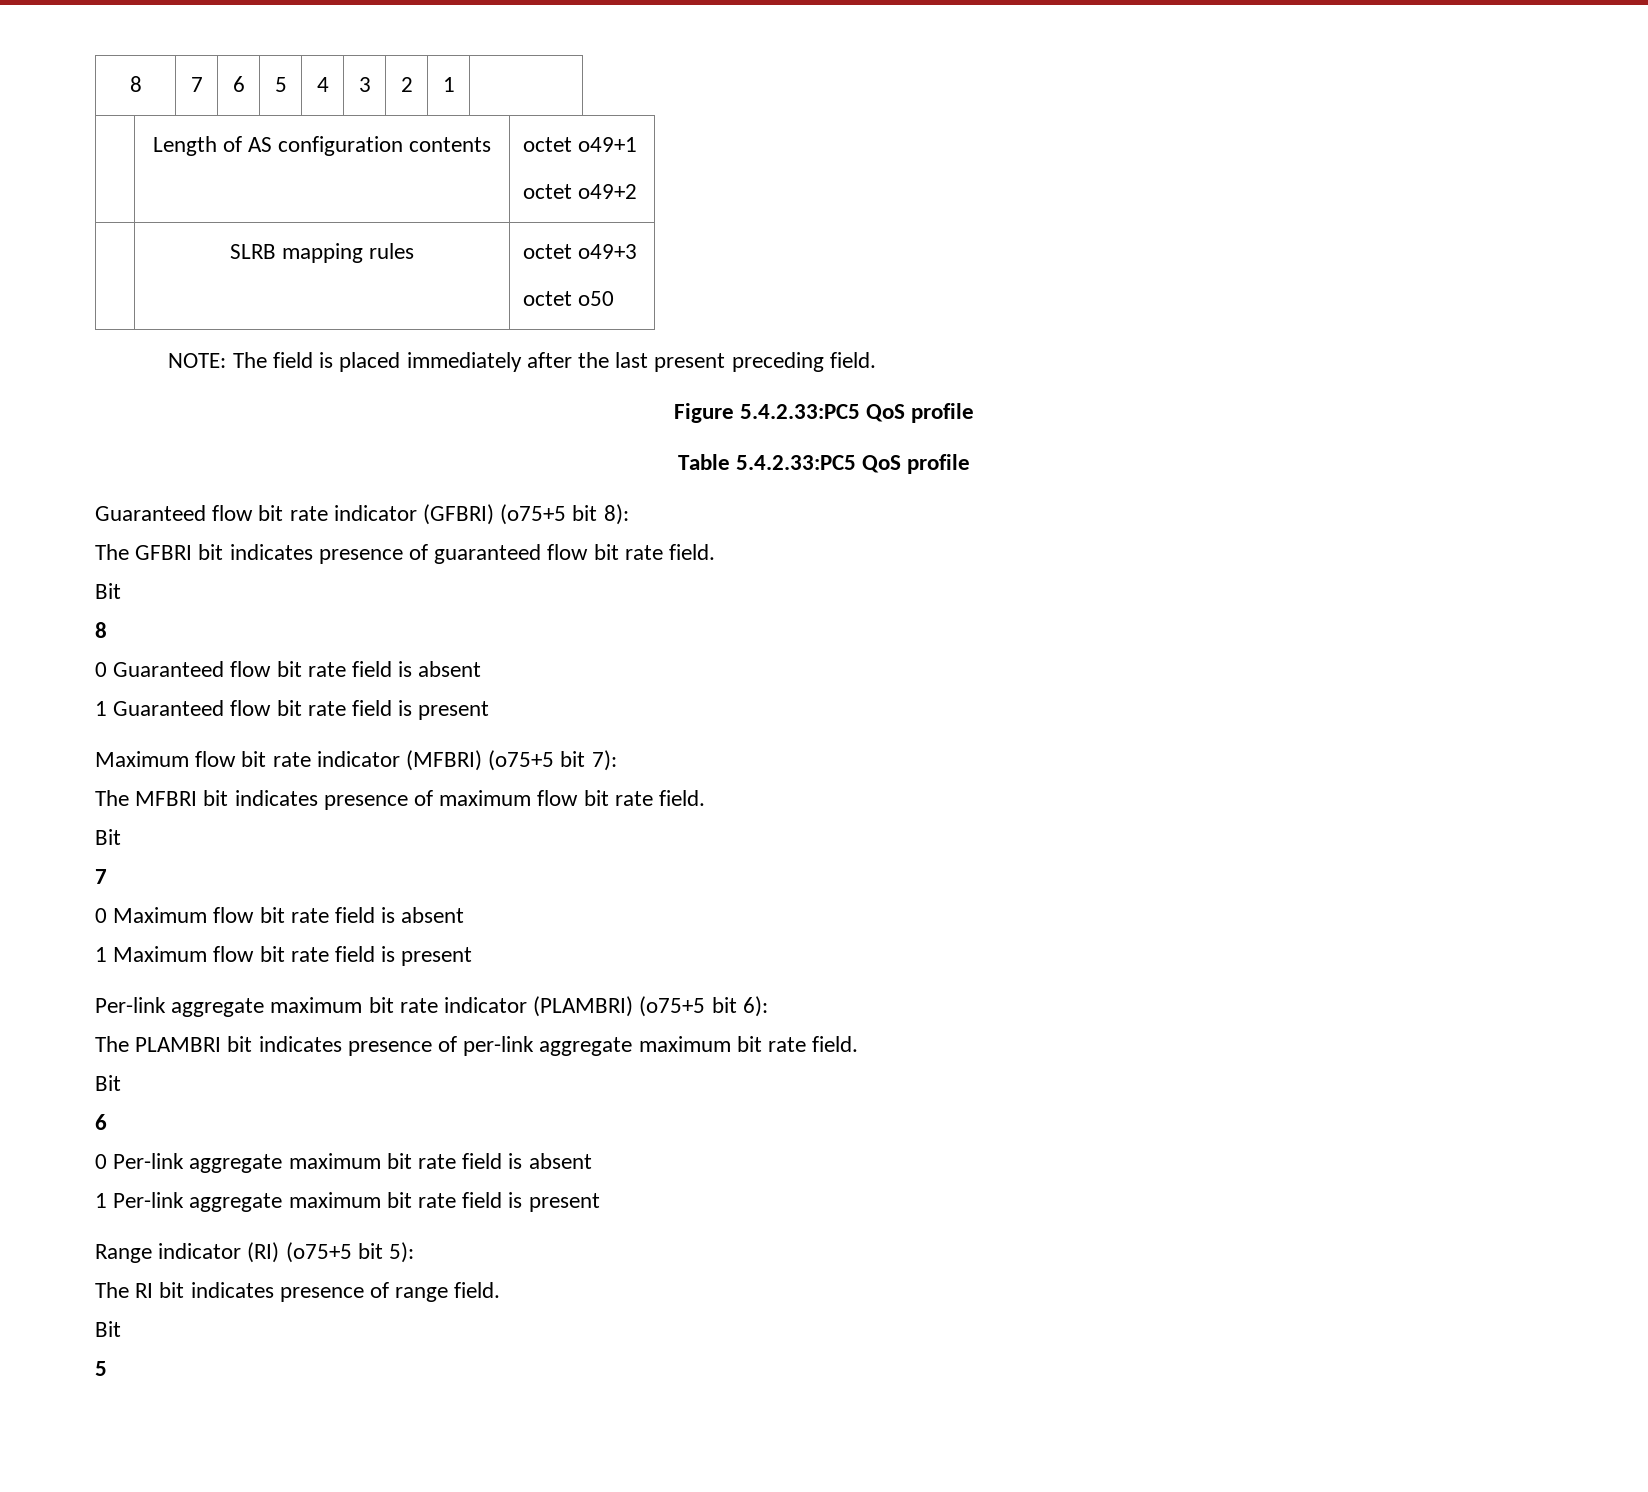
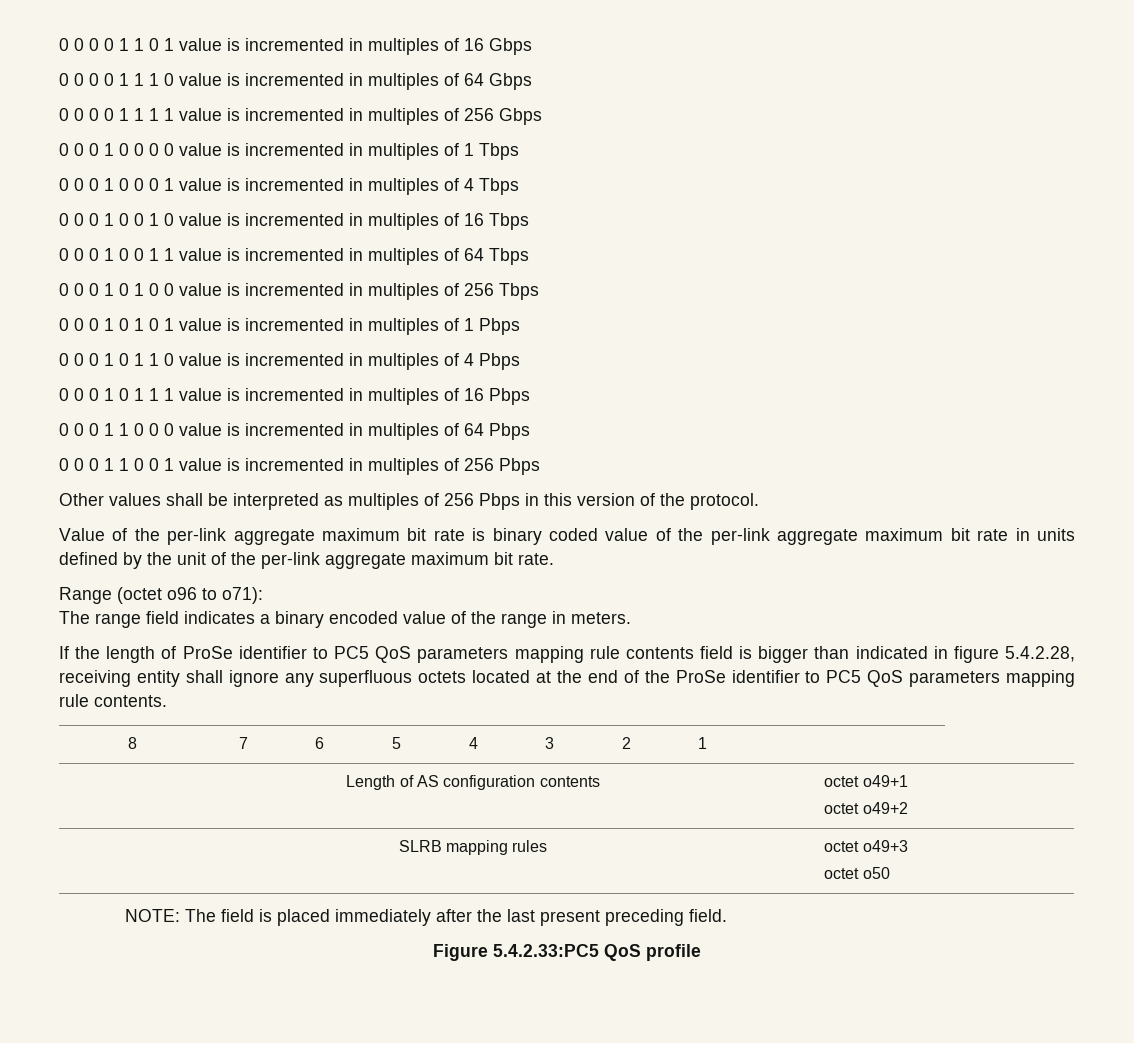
(129, 84) none -> [59,38,532,55] [59,73,532,90] [59,108,542,125] [59,143,519,160] [59,178,519,195] [59,213,529,230] [59,248,529,265] [59,283,539,300] [59,318,520,335] [59,353,520,370] [59,388,530,405] [59,423,530,440] [59,458,540,475] [59,493,759,510] [59,528,1075,545] [59,552,554,569] [59,587,263,604] [59,611,631,628] [59,646,1075,663] [59,670,1076,687] [59,694,167,707] 0 0 0 0 1 1 0 1 value is incremented in multiples of 16 Gbps // 0 0 0 0 1 1 1 0 value is incremented in multiples of 64 Gbps // 0 0 0 0 1 1 1 1 value is incremented in multiples of 256 Gbps // 0 0 0 1 0 0 0 0 value is incremented in multiples of 1 Tbps // 0 0 0 1 0 0 0 1 value is incremented in multiples of 4 Tbps // 0 0 0 1 0 0 1 0 value is incremented in multiples of 16 Tbps // 0 0 0 1 0 0 1 1 value is incremented in multiples of 64 Tbps // 0 0 0 1 0 1 0 0 value is incremented in multiples of 256 Tbps // 0 0 0 1 0 1 0 1 value is incremented in multiples of 1 Pbps // 0 0 0 1 0 1 1 0 value is incremented in multiples of 4 Pbps // 0 0 0 1 0 1 1 1 value is incremented in multiples of 16 Pbps // 0 0 0 1 1 0 0 0 value is incremented in multiples of 64 Pbps // 0 0 0 1 1 0 0 1 value is incremented in multiples of 256 Pbps // Other values shall be interpreted as multiples of 256 Pbps in this version of the protocol. // Value of the per-link aggregate maximum bit rate is binary coded value of the per-link aggregate maximum bit rate in units defined by the unit of the per-link aggregate maximum bit rate. // Range (octet o96 to o71): // The range field indicates a binary encoded value of the range in meters. // If the length of ProSe identifier to PC5 QoS parameters mapping rule contents field is bigger than indicated in figure 5.4.2.28, receiving entity shall ignore any superfluous octets located at the end of the ProSe identifier to PC5 QoS parameters mapping rule contents. //
[677,454,971,474] [95,504,629,525] [95,544,716,564] [95,583,121,599] [95,622,107,638] [95,661,482,677] [95,700,490,720] [95,750,617,771] [95,790,706,810] [95,829,121,845] [95,869,107,884] [95,907,465,923] [95,946,473,966] [95,996,768,1017] [95,1036,859,1056] [95,1075,121,1091] [95,1114,107,1130] [95,1153,592,1173] [95,1192,600,1212] [95,1242,415,1263] [95,1282,501,1302] [95,1321,121,1337] [95,1361,107,1376] // Table 5.4.2.33:PC5 QoS profile // Guaranteed flow bit rate indicator (GFBRI) (o75+5 bit 8): // The GFBRI bit indicates presence of guaranteed flow bit rate field. // Bit // 8 // 0 Guaranteed flow bit rate field is absent // 1 Guaranteed flow bit rate field is present // Maximum flow bit rate indicator (MFBRI) (o75+5 bit 7): // The MFBRI bit indicates presence of maximum flow bit rate field. // Bit // 7 // 0 Maximum flow bit rate field is absent // 1 Maximum flow bit rate field is present // Per-link aggregate maximum bit rate indicator (PLAMBRI) (o75+5 bit 6): // The PLAMBRI bit indicates presence of per-link aggregate maximum bit rate field. // Bit // 6 // 0 Per-link aggregate maximum bit rate field is absent // 1 Per-link aggregate maximum bit rate field is present // Range indicator (RI) (o75+5 bit 5): // The RI bit indicates presence of range field. // Bit // 5 -> (701, 952) none

